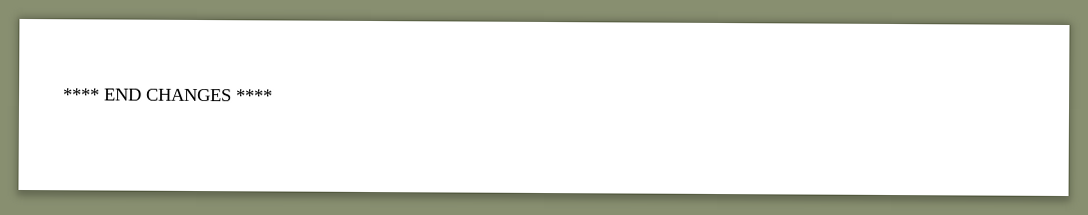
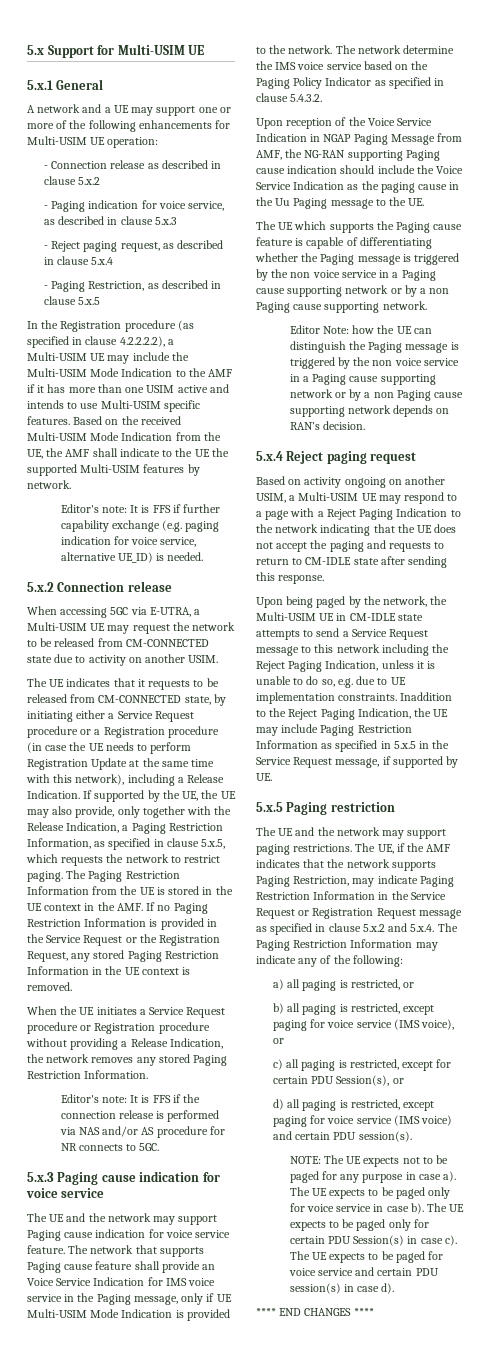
(63, 94) none -> [27,44,205,58] [27,79,104,90] [27,104,231,116] [27,120,231,132] [27,136,159,148] [43,160,221,169] [43,176,101,185] [43,200,224,212] [43,216,177,225] [43,240,223,252] [43,256,114,265] [43,280,221,292] [43,296,101,305] [27,320,194,332] [27,336,174,348] [27,352,189,364] [27,368,233,377] [27,384,229,393] [27,400,200,412] [27,416,181,425] [27,432,221,441] [27,448,229,459] [27,464,200,476] [27,480,71,489] [60,504,220,513] [60,520,220,532] [60,536,197,547] [60,552,204,563] [27,581,172,592] [27,606,201,618] [27,622,236,634] [27,638,209,647] [27,654,219,666] [27,678,219,690] [27,694,226,706] [27,710,194,722] [27,726,219,738] [27,742,192,754] [27,758,215,770] [26,774,225,786] [27,790,236,802] [27,806,232,818] [27,822,223,834] [27,838,226,850] [26,854,221,866] [27,870,180,882] [27,886,233,895] [27,902,208,914] [27,918,217,930] [27,934,221,946] [27,950,219,962] [27,966,191,975] [27,982,72,991] [27,1006,226,1018] [27,1022,210,1034] [26,1038,223,1050] [27,1054,228,1066] [27,1070,149,1079] [60,1094,200,1103] [60,1110,220,1122] [59,1126,225,1138] [60,1143,160,1151] [27,1171,220,1185] [26,1188,105,1198] [27,1213,218,1225] [27,1229,231,1241] [27,1245,204,1257] [27,1261,216,1273] [27,1277,216,1286] [27,1293,232,1305] [27,1309,230,1321] [256,45,455,54] [256,61,429,70] [256,77,445,89] [256,93,323,102] [256,117,433,129] [256,133,463,145] [256,149,440,161] [256,165,464,174] [256,181,460,193] [256,197,425,209] [256,221,463,233] [256,237,432,249] [255,253,460,265] [256,269,436,281] [256,285,450,297] [256,301,427,313] [289,325,432,334] [289,341,459,353] [289,357,459,369] [289,374,436,385] [289,389,463,401] [289,405,450,417] [289,421,365,430] [256,451,417,464] [256,476,446,488] [256,492,458,504] [256,508,461,520] [256,524,457,536] [256,540,445,552] [256,556,448,568] [256,572,325,584] [256,596,448,608] [256,612,423,621] [256,628,429,640] [256,644,450,656] [256,660,436,672] [256,676,406,688] [256,692,453,704] [256,708,449,720] [256,724,412,736] [256,740,450,752] [256,756,459,768] [256,773,272,781] [256,802,395,815] [256,827,447,839] [256,843,451,855] [256,859,436,871] [256,875,454,887] [256,891,446,900] [256,908,462,919] [256,923,458,935] [256,939,438,951] [256,955,403,967] [272,979,414,991] [272,1003,434,1015] [272,1019,454,1031] [272,1038,284,1044] [272,1059,452,1071] [272,1075,404,1086] [272,1099,434,1111] [272,1115,452,1127] [272,1131,412,1142] [289,1155,448,1167] [289,1171,456,1183] [289,1187,450,1199] [289,1203,465,1214] [289,1219,429,1231] [289,1235,457,1246] [289,1251,443,1263] [288,1267,439,1276] [289,1283,395,1294] 5.x Support for Multi-USIM UE // 5.x.1 General // A network and a UE may support one or more of the following enhancements for Multi-USIM UE operation: // - Connection release as described in clause 5.x.2 // - Paging indication for voice service, as described in clause 5.x.3 // - Reject paging request, as described in clause 5.x.4 // - Paging Restriction, as described in clause 5.x.5 // In the Registration procedure (as specified in clause 4.2.2.2.2), a Multi-USIM UE may include the Multi-USIM Mode Indication to the AMF if it has more than one USIM active and intends to use Multi-USIM specific features. Based on the received Multi-USIM Mode Indication from the UE, the AMF shall indicate to the UE the supported Multi-USIM features by network. // Editor's note: It is FFS if further capability exchange (e.g. paging indication for voice service, alternative UE_ID) is needed. // 5.x.2 Connection release // When accessing 5GC via E-UTRA, a Multi-USIM UE may request the network to be released from CM-CONNECTED state due to activity on another USIM. // The UE indicates that it requests to be released from CM-CONNECTED state, by initiating either a Service Request procedure or a Registration procedure (in case the UE needs to perform Registration Update at the same time with this network), including a Release Indication. If supported by the UE, the UE may also provide, only together with the Release Indication, a Paging Restriction Information, as specified in clause 5.x.5, which requests the network to restrict paging. The Paging Restriction Information from the UE is stored in the UE context in the AMF. If no Paging Restriction Information is provided in the Service Request or the Registration Request, any stored Paging Restriction Information in the UE context is removed. // When the UE initiates a Service Request procedure or Registration procedure without providing a Release Indication, the network removes any stored Paging Restriction Information. // Editor's note: It is FFS if the connection release is performed via NAS and/or AS procedure for NR connects to 5GC. // 5.x.3 Paging cause indication for voice service // The UE and the network may support Paging cause indication for voice service feature. The network that supports Paging cause feature shall provide an Voice Service Indication for IMS voice service in the Paging message, only if UE Multi-USIM Mode Indication is provided to the network. The network determine the IMS voice service based on the Paging Policy Indicator as specified in clause 5.4.3.2. // Upon reception of the Voice Service Indication in NGAP Paging Message from AMF, the NG-RAN supporting Paging cause indication should include the Voice Service Indication as the paging cause in the Uu Paging message to the UE. // The UE which supports the Paging cause feature is capable of differentiating whether the Paging message is triggered by the non voice service in a Paging cause supporting network or by a non Paging cause supporting network. // Editor Note: how the UE can distinguish the Paging message is triggered by the non voice service in a Paging cause supporting network or by a non Paging cause supporting network depends on RAN’s decision. // 5.x.4 Reject paging request // Based on activity ongoing on another USIM, a Multi-USIM UE may respond to a page with a Reject Paging Indication to the network indicating that the UE does not accept the paging and requests to return to CM-IDLE state after sending this response. // Upon being paged by the network, the Multi-USIM UE in CM-IDLE state attempts to send a Service Request message to this network including the Reject Paging Indication, unless it is unable to do so, e.g. due to UE implementation constraints. Inaddition to the Reject Paging Indication, the UE may include Paging Restriction Information as specified in 5.x.5 in the Service Request message, if supported by UE. // 5.x.5 Paging restriction // The UE and the network may support paging restrictions. The UE, if the AMF indicates that the network supports Paging Restriction, may indicate Paging Restriction Information in the Service Request or Registration Request message as specified in clause 5.x.2 and 5.x.4. The Paging Restriction Information may indicate any of the following: // a) all paging is restricted, or // b) all paging is restricted, except paging for voice service (IMS voice), or // c) all paging is restricted, except for certain PDU Session(s), or // d) all paging is restricted, except paging for voice service (IMS voice) and certain PDU session(s). // NOTE: The UE expects not to be paged for any purpose in case a). The UE expects to be paged only for voice service in case b). The UE expects to be paged only for certain PDU Session(s) in case c). The UE expects to be paged for voice service and certain PDU session(s) in case d). //

